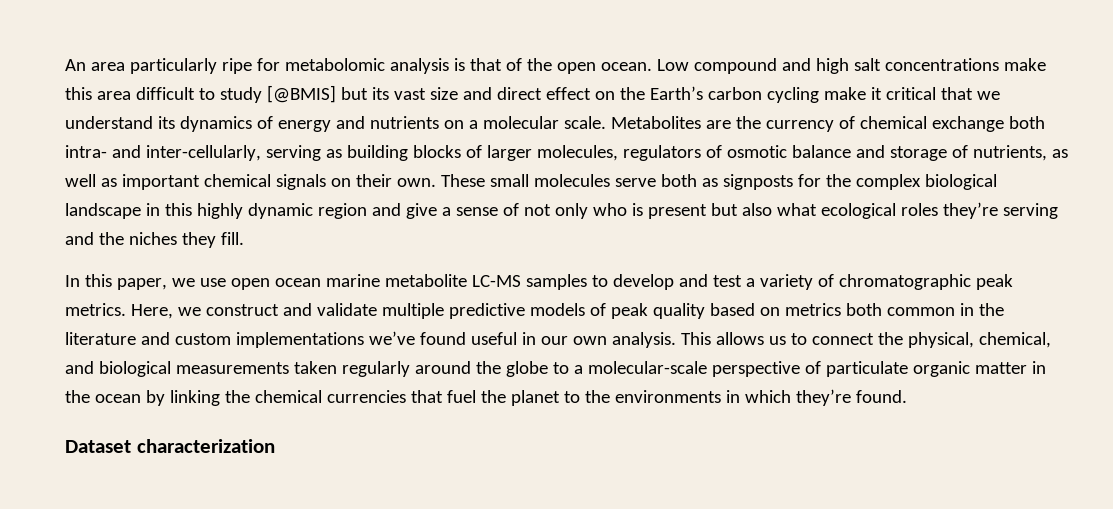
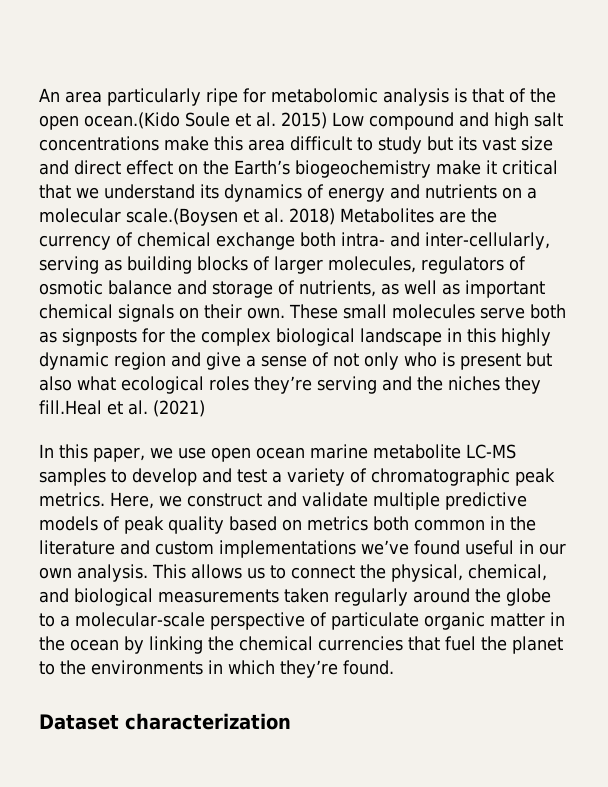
[600,62,652,71] ocean. -> [84,112,327,129] ocean.(Kido Soule et al. 2015)
[266,85,336,103] [@BMIS] -> (422, 145) none
[707,87,819,103] carbon cycling -> [295,160,431,178] biogeochemistry
[563,116,606,129] scale. -> [126,208,335,226] scale.(Boysen et al. 2018)
[220,232,244,245] fill. -> [39,400,205,417] fill.Heal et al. (2021)

